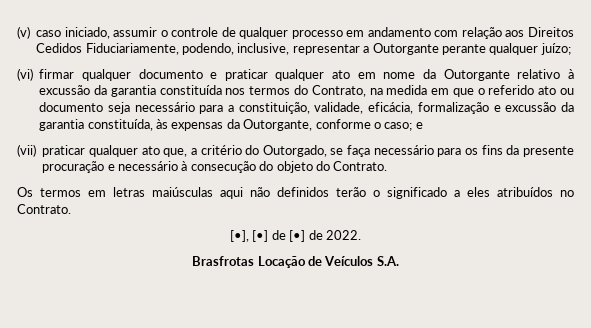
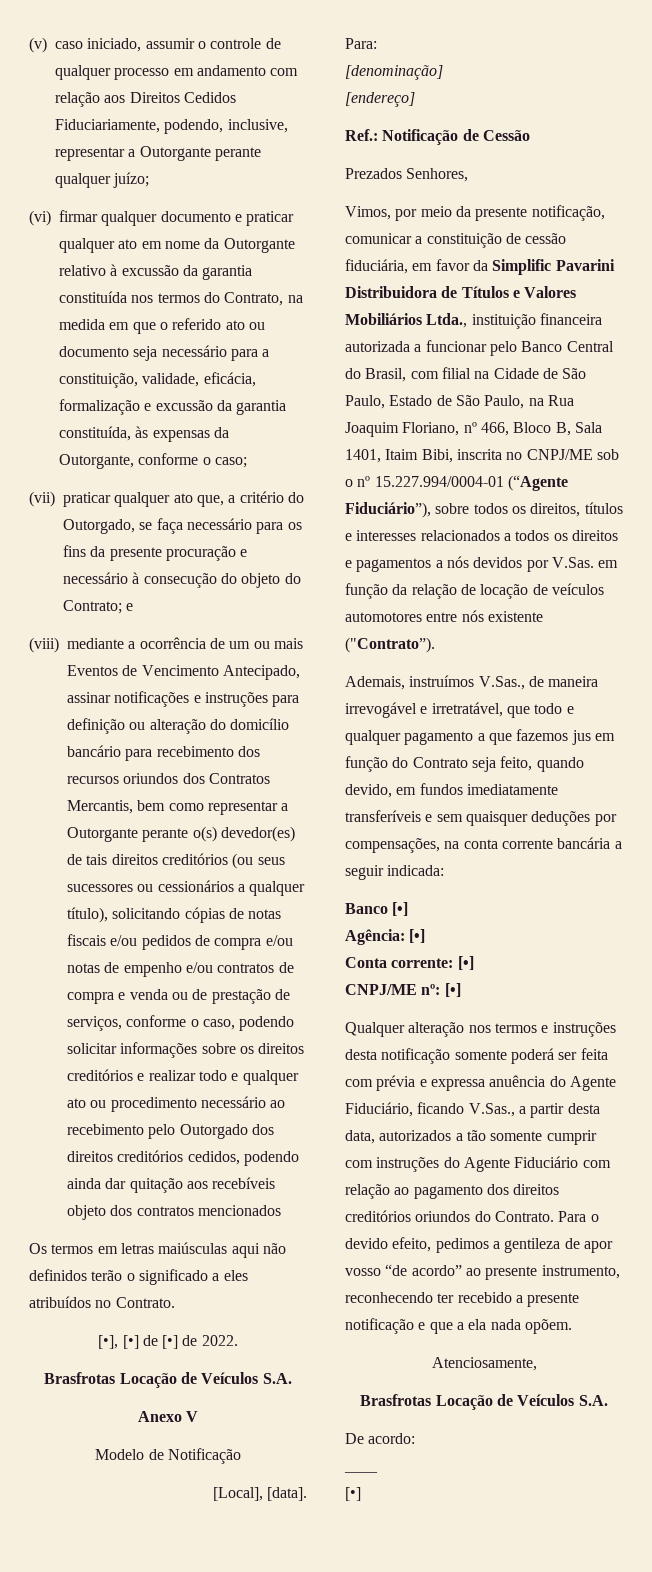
[415,122,423,129] e -> (247, 462) none
[333,161,388,171] Contrato. -> [63,600,134,614] [29,637,303,653] [67,665,300,680] [67,691,300,707] [67,718,290,734] [67,745,260,761] [67,773,270,784] [67,800,289,815] [67,826,295,842] [67,853,285,869] [67,880,306,896] [67,907,282,923] [67,934,293,950] [67,962,294,977] [67,989,290,1004] [67,1015,295,1031] [67,1042,305,1058] [67,1069,299,1085] [67,1096,286,1112] [67,1124,274,1139] [67,1150,299,1166] [67,1177,276,1193] [67,1205,281,1220] Contrato; e // (viii) mediante a ocorrência de um ou mais Eventos de Vencimento Antecipado, assinar notificações e instruções para definição ou alteração do domicílio bancário para recebimento dos recursos oriundos dos Contratos Mercantis, bem como representar a Outorgante perante o(s) devedor(es) de tais direitos creditórios (ou seus sucessores ou cessionários a qualquer título), solicitando cópias de notas fiscais e/ou pedidos de compra e/ou notas de empenho e/ou contratos de compra e venda ou de prestação de serviços, conforme o caso, podendo solicitar informações sobre os direitos creditórios e realizar todo e qualquer ato ou procedimento necessário ao recebimento pelo Outorgado dos direitos creditórios cedidos, podendo ainda dar quitação aos recebíveis objeto dos contratos mencionados
(399, 261) none -> [137,1411,199,1422] [95,1448,241,1464] [212,1487,307,1501] [345,38,377,49] [345,65,443,80] [345,92,415,107] [345,129,530,145] [345,168,469,182] [345,205,605,221] [345,233,567,248] [345,259,615,275] [345,286,577,298] [345,313,602,329] [345,340,614,356] [345,367,587,382] [345,395,574,409] [345,422,602,437] [345,449,619,463] [345,475,568,491] [345,502,623,518] [345,530,618,541] [345,556,619,572] [345,583,604,599] [345,610,543,622] [345,637,435,653] [345,675,599,690] [345,702,574,718] [345,729,615,745] [345,756,584,772] [345,783,558,798] [345,810,617,826] [345,837,622,853] [345,865,445,880] [345,902,409,916] [345,929,426,945] [345,956,474,970] [345,983,461,997] [345,1022,616,1037] [345,1048,608,1064] [345,1075,616,1091] [345,1102,600,1118] [345,1130,597,1145] [345,1156,611,1172] [345,1184,560,1199] [345,1210,599,1222] [345,1237,613,1253] [345,1264,620,1280] [345,1292,580,1307] [345,1318,572,1334] [431,1357,537,1371] [360,1394,608,1410] [345,1433,416,1444] [344,1471,378,1473] [345,1487,361,1501] // Anexo V // Modelo de Notificação // [Local], [data]. // Para: // [denominação] // [endereço] // Ref.: Notificação de Cessão // Prezados Senhores, // Vimos, por meio da presente notificação, comunicar a constituição de cessão fiduciária, em favor da Simplific Pavarini Distribuidora de Títulos e Valores Mobiliários Ltda., instituição financeira autorizada a funcionar pelo Banco Central do Brasil, com filial na Cidade de São Paulo, Estado de São Paulo, na Rua Joaquim Floriano, nº 466, Bloco B, Sala 1401, Itaim Bibi, inscrita no CNPJ/ME sob o nº 15.227.994/0004-01 (“Agente Fiduciário”), sobre todos os direitos, títulos e interesses relacionados a todos os direitos e pagamentos a nós devidos por V.Sas. em função da relação de locação de veículos automotores entre nós existente ("Contrato”). // Ademais, instruímos V.Sas., de maneira irrevogável e irretratável, que todo e qualquer pagamento a que fazemos jus em função do Contrato seja feito, quando devido, em fundos imediatamente transferíveis e sem quaisquer deduções por compensações, na conta corrente bancária a seguir indicada: // Banco [•] // Agência: [•] // Conta corrente: [•] // CNPJ/ME nº: [•] // Qualquer alteração nos termos e instruções desta notificação somente poderá ser feita com prévia e expressa anuência do Agente Fiduciário, ficando V.Sas., a partir desta data, autorizados a tão somente cumprir com instruções do Agente Fiduciário com relação ao pagamento dos direitos creditórios oriundos do Contrato. Para o devido efeito, pedimos a gentileza de apor vosso “de acordo” ao presente instrumento, reconhecendo ter recebido a presente notificação e que a ela nada opõem. // Atenciosamente, // Brasfrotas Locação de Veículos S.A. // De acordo: // ____ // [•]

